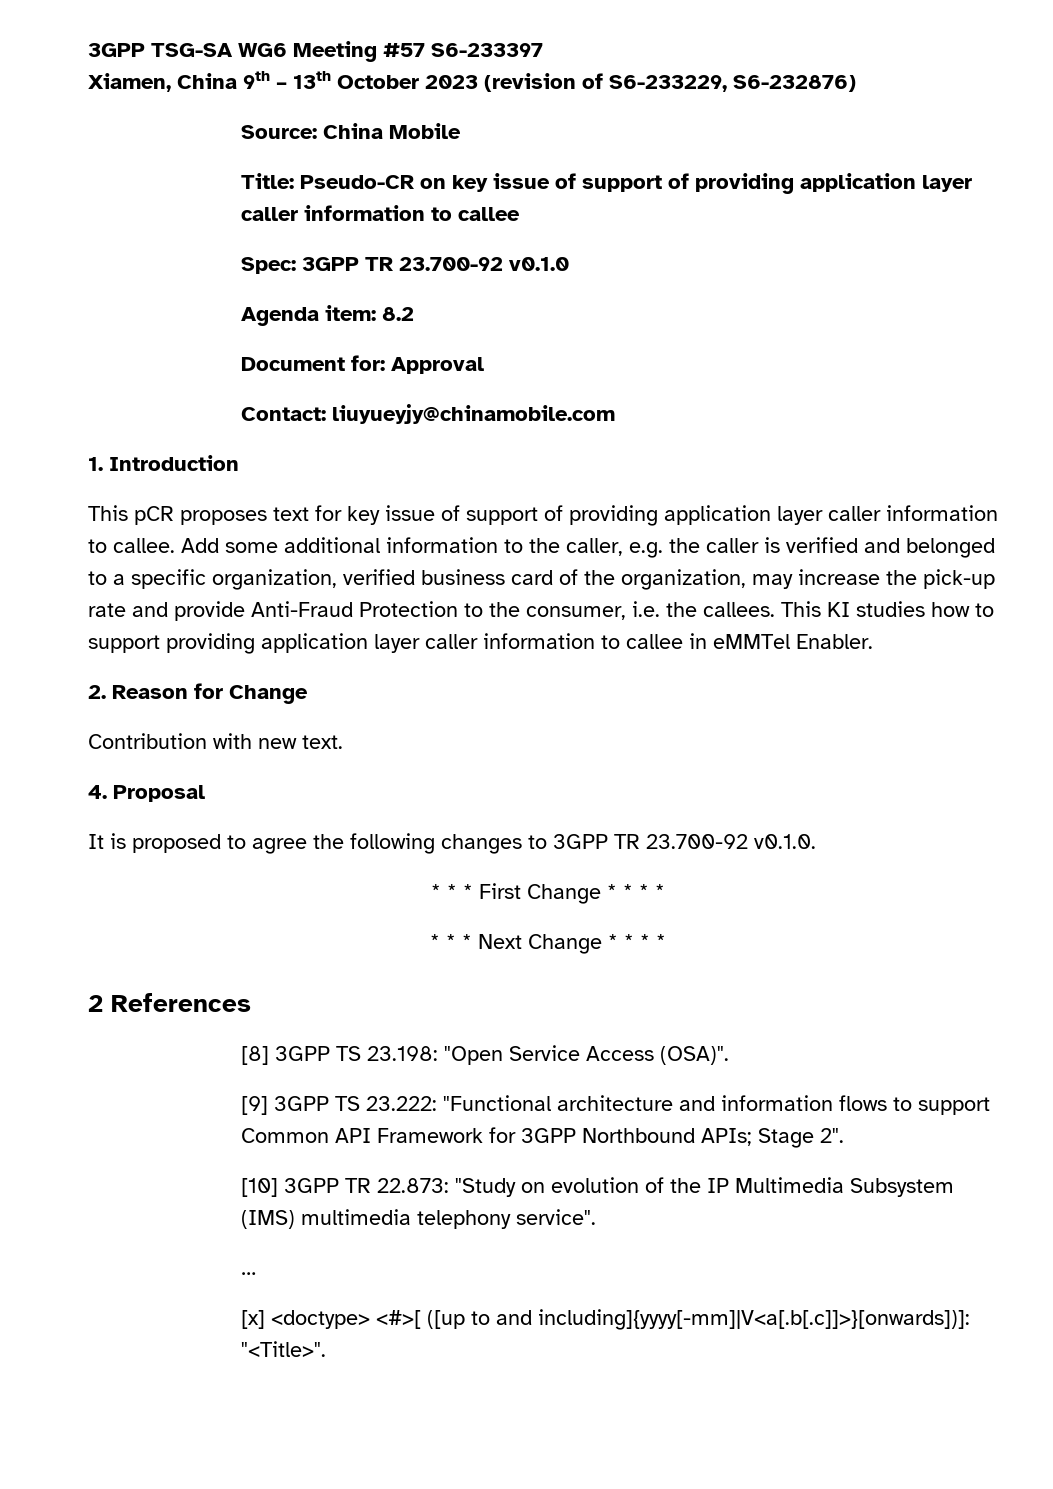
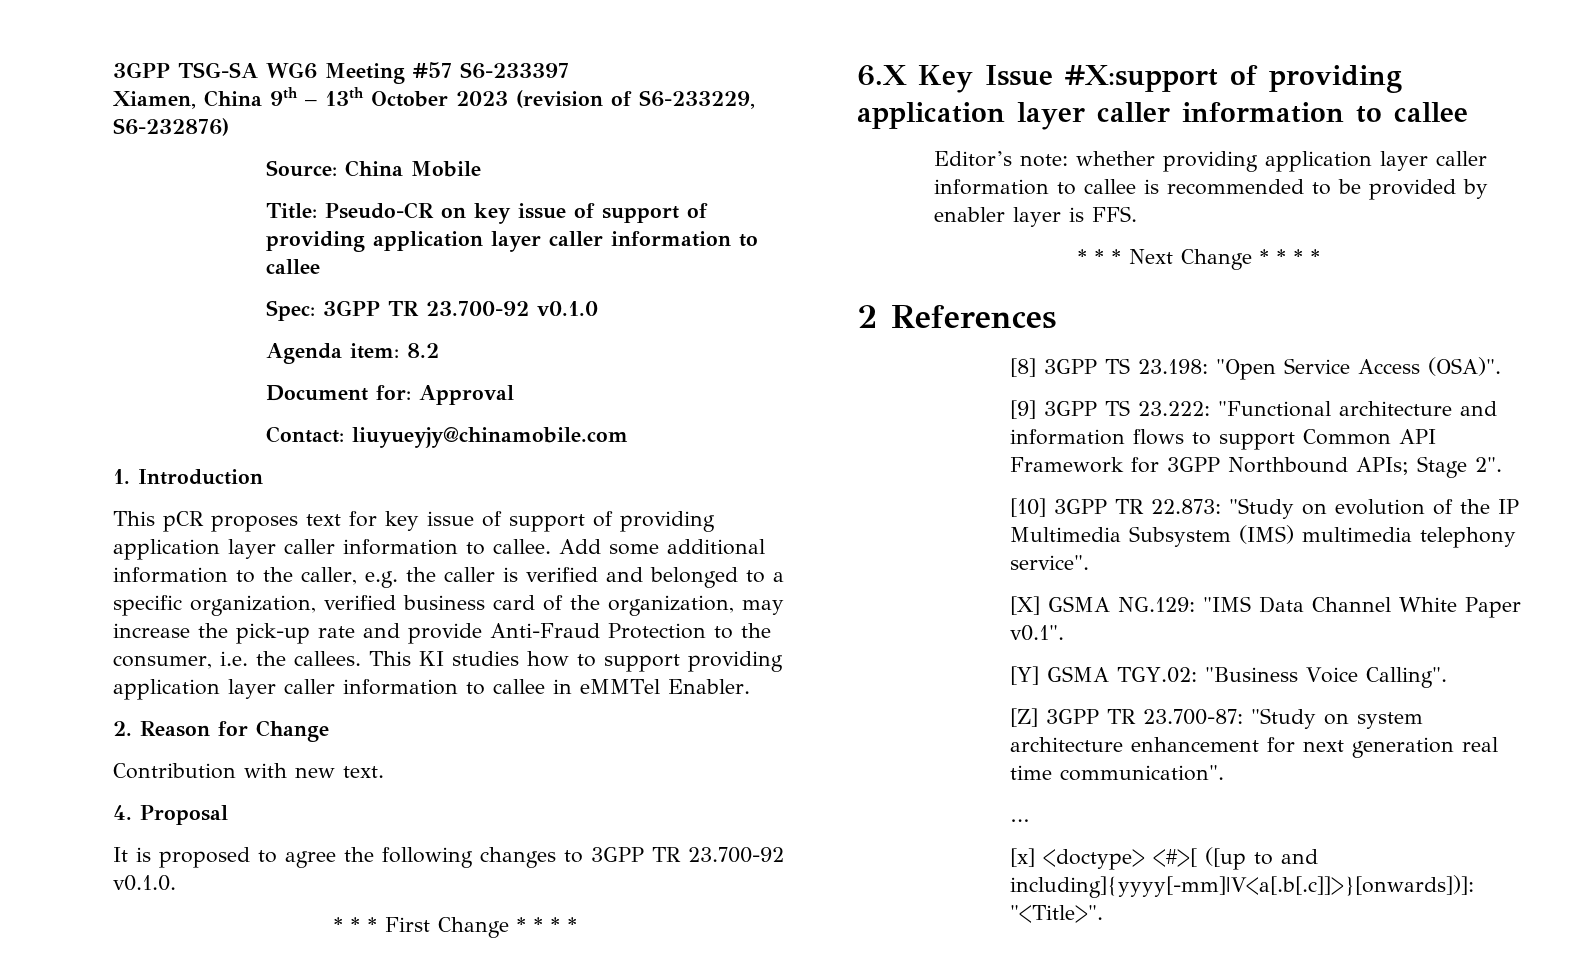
(665, 891) none -> [857,65,1402,93] [857,102,1468,130] [933,151,1487,172] [933,179,1488,200] [933,206,1137,227] // 6.X Key Issue #X:support of providing application layer caller information to callee // Editor’s note: whether providing application layer caller information to callee is recommended to be provided by enabler layer is FFS.
(597, 1217) none -> [1010,596,1522,618] [1010,625,1065,641] [1010,666,1448,688] [1010,708,1424,729] [1010,737,1499,758] [1010,765,1225,781] // [X] GSMA NG.129: "IMS Data Channel White Paper v0.1". // [Y] GSMA TGY.02: "Business Voice Calling". // [Z] 3GPP TR 23.700-87: "Study on system architecture enhancement for next generation real time communication".

